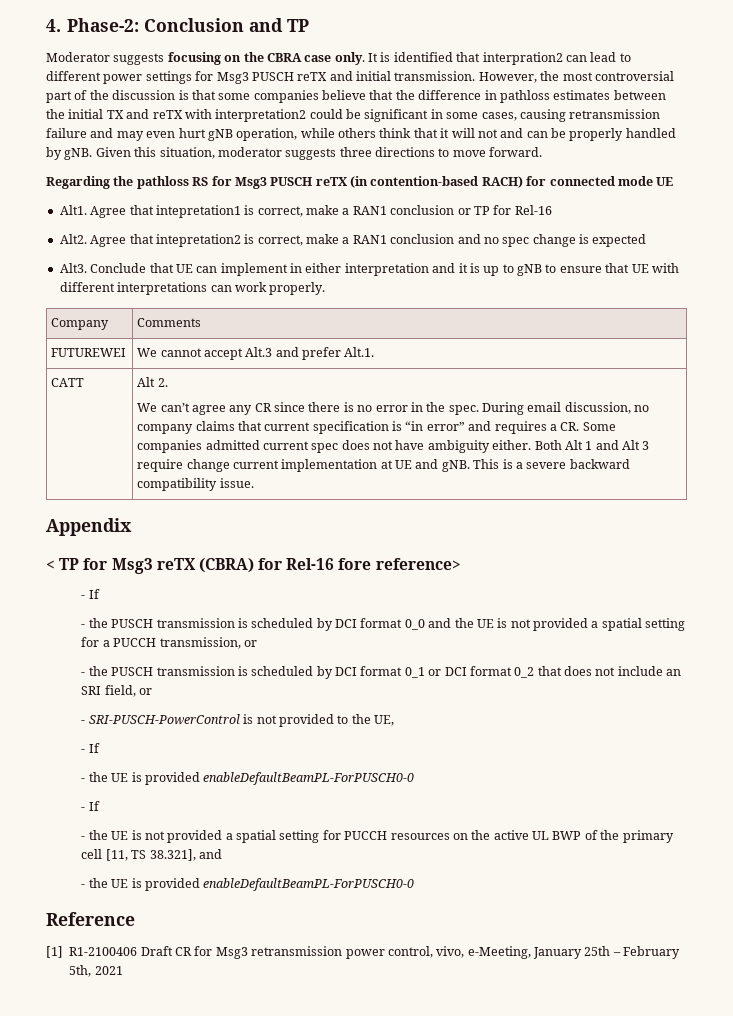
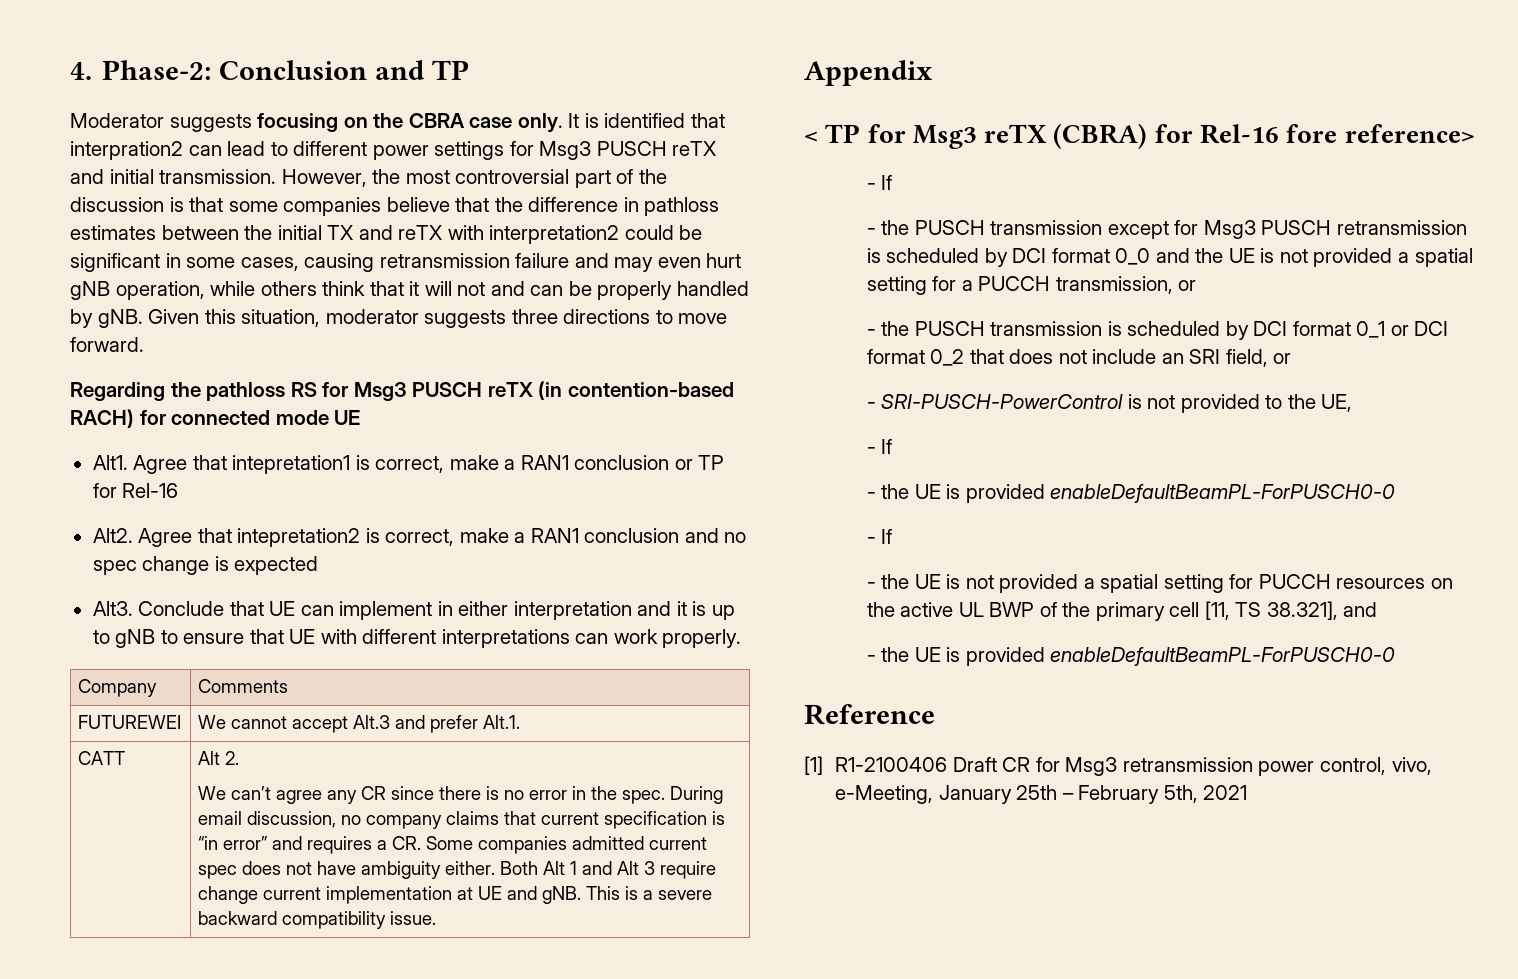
(235, 623) none -> [1107,220,1467,239] except for Msg3 PUSCH retransmission

